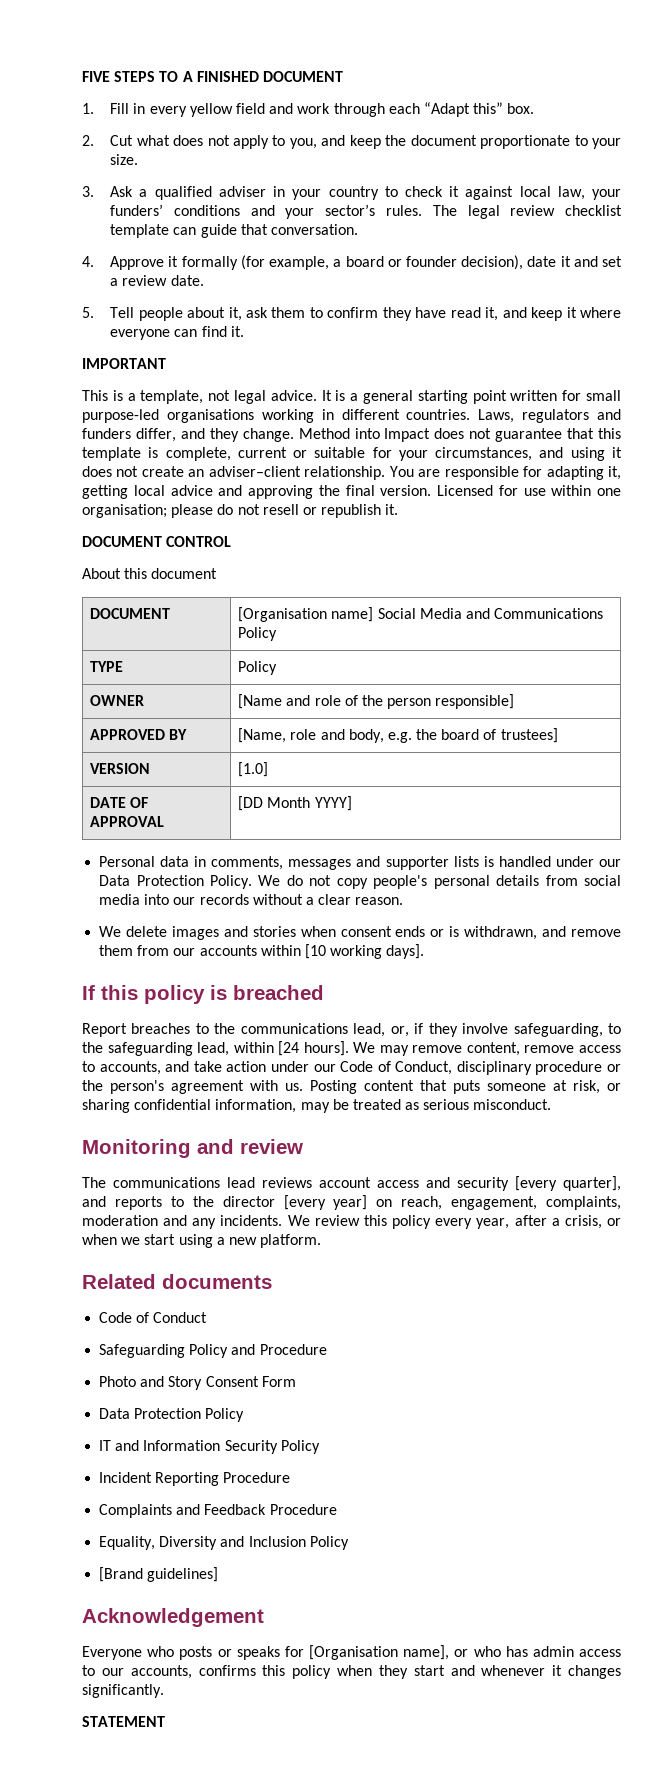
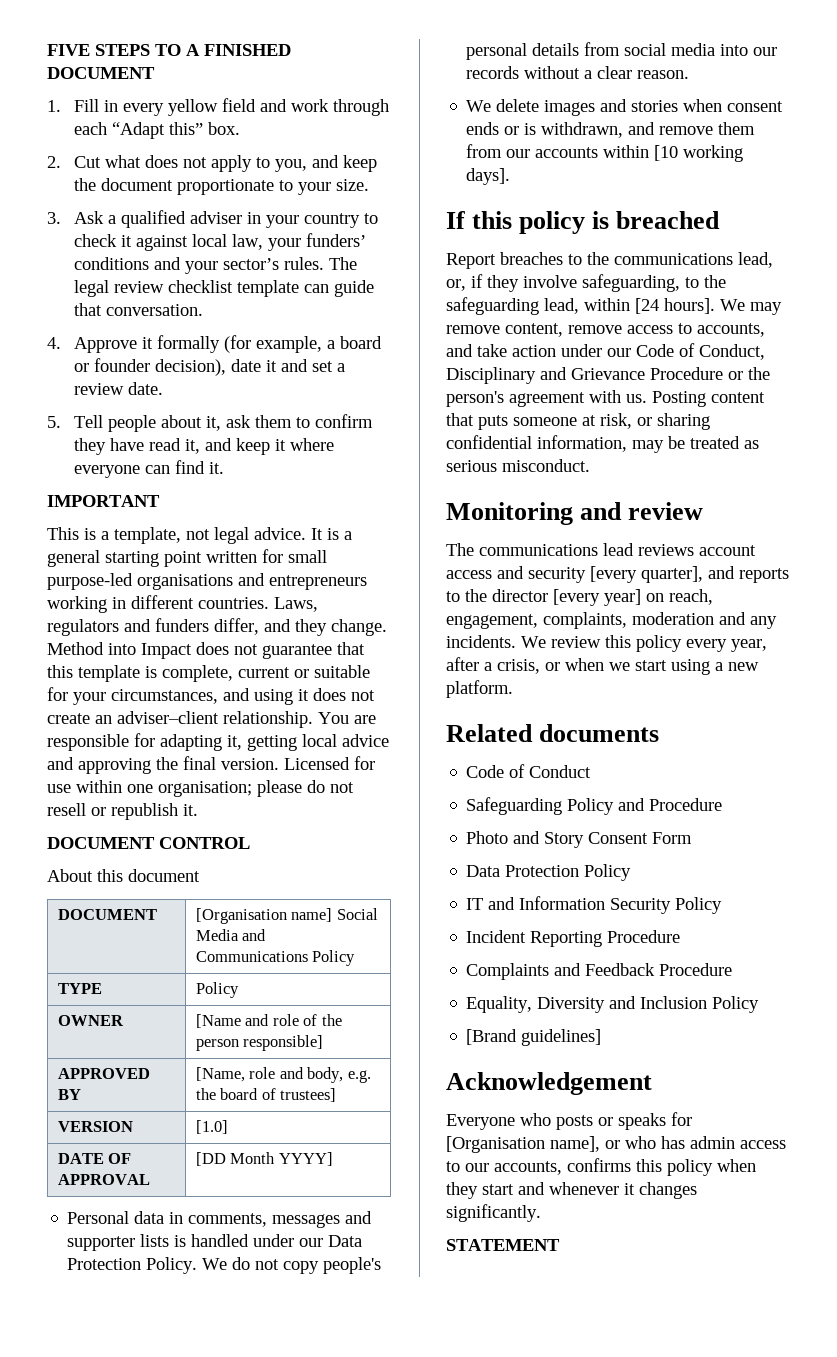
(254, 416) none -> [238,573,367,590] and entrepreneurs
[456,1061,603,1075] disciplinary procedure -> [446,367,723,384] Disciplinary and Grievance Procedure

